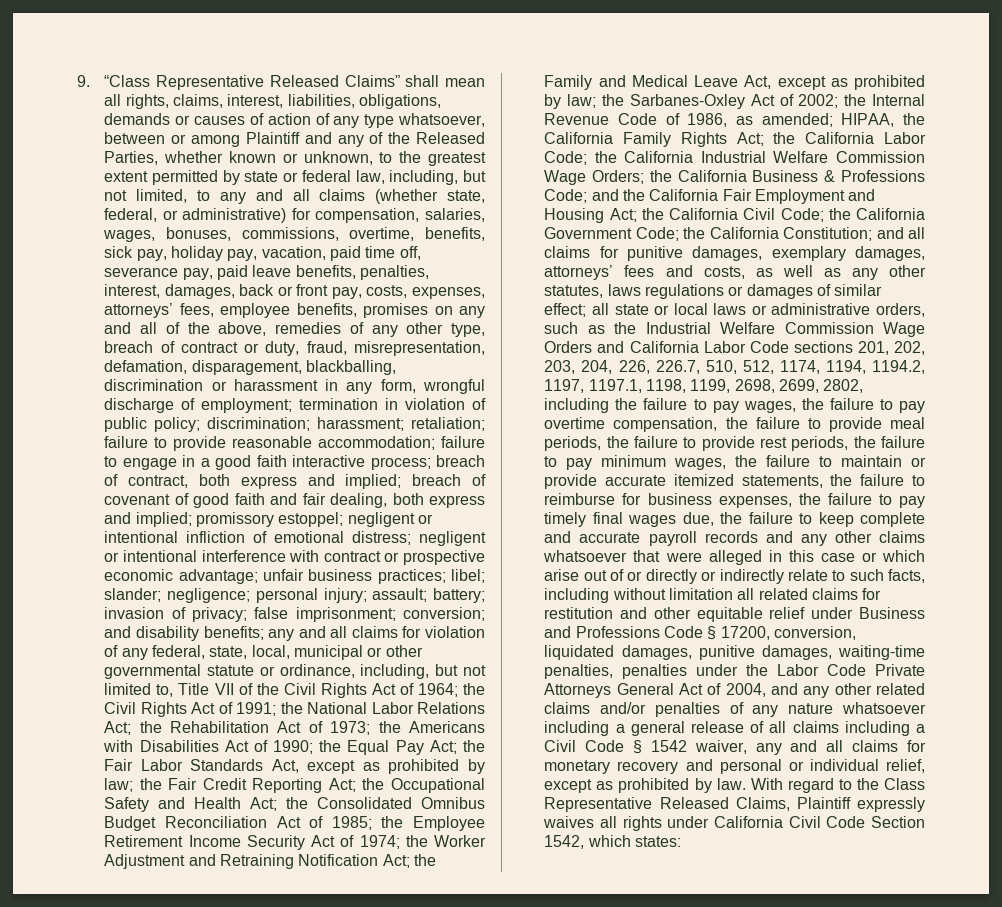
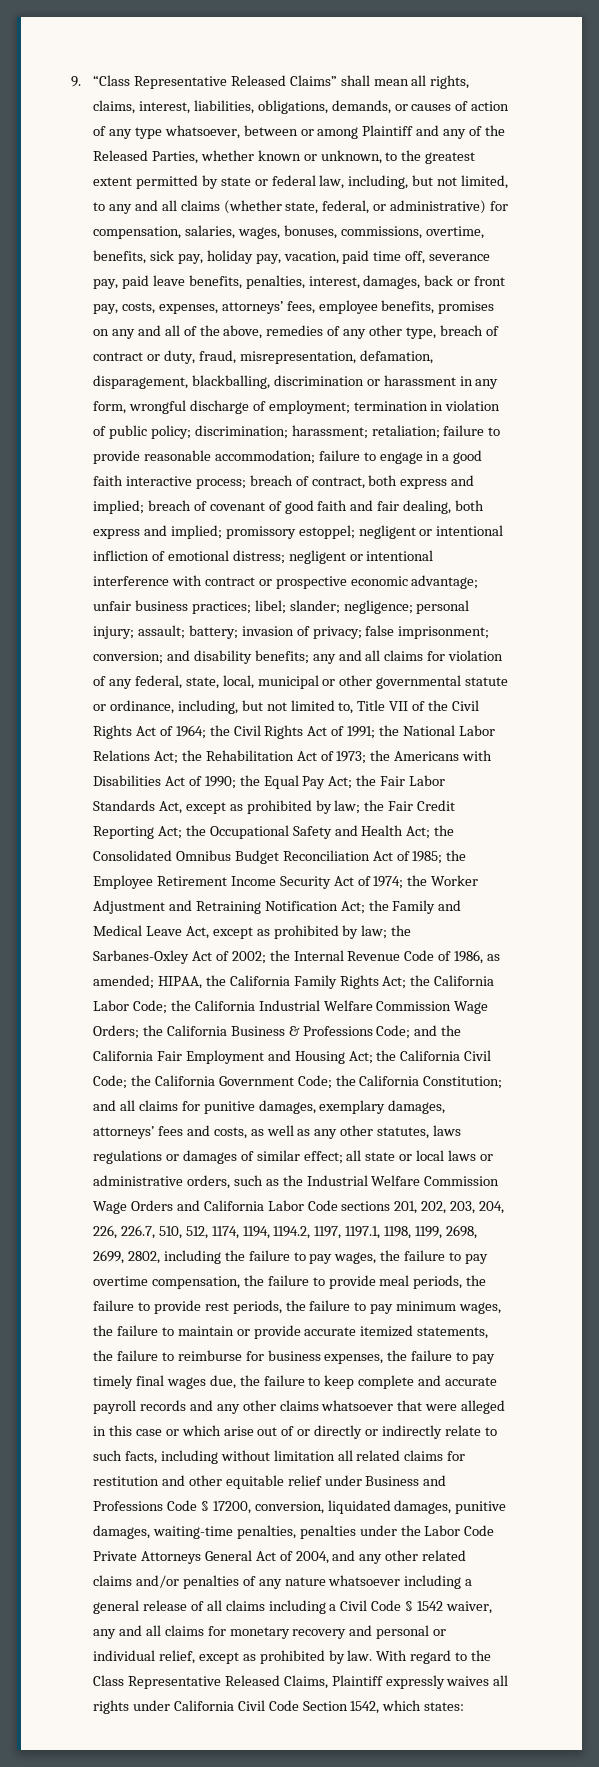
[104,113,171,125] demands -> [331,100,391,114] demands,

